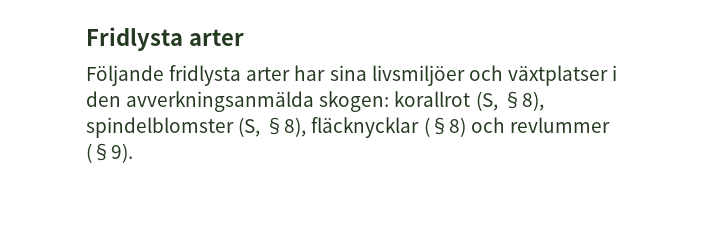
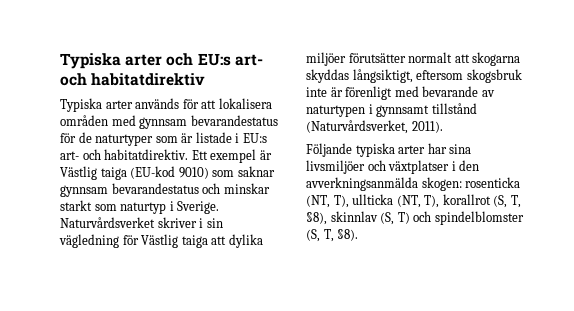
[86,27,244,51] Fridlysta arter -> [60,53,263,69] [60,73,206,86] [60,98,272,112] [60,115,278,129] [60,132,267,146] [60,149,272,163] [60,166,275,180] [60,183,270,197] [60,200,220,214] [60,217,223,228] [59,234,263,248] [306,52,521,66] [306,69,522,83] [306,86,495,100] [306,103,477,117] [306,120,443,134] Typiska arter och EU:s art- och habitatdirektiv // Typiska arter används för att lokalisera områden med gynnsam bevarandestatus för de naturtyper som är listade i EU:s art- och habitatdirektiv. Ett exempel är Västlig taiga (EU-kod 9010) som saknar gynnsam bevarandestatus och minskar starkt som naturtyp i Sverige. Naturvårdsverket skriver i sin vägledning för Västlig taiga att dylika miljöer förutsätter normalt att skogarna skyddas långsiktigt, eftersom skogsbruk inte är förenligt med bevarande av naturtypen i gynnsamt tillstånd (Naturvårdsverket, 2011).
[169,65,242,86] fridlysta -> [355,143,395,157] typiska
[394,91,544,111] [86,117,610,138] [86,143,133,163] korallrot (S, §8), spindelblomster (S, §8), fläcknycklar (§8) och revlummer (§9). -> [465,177,521,188] [306,194,521,208] [306,211,524,225] [306,229,359,242] rosenticka (NT, T), ullticka (NT, T), korallrot (S, T, §8), skinnlav (S, T) och spindelblomster (S, T, §8).

